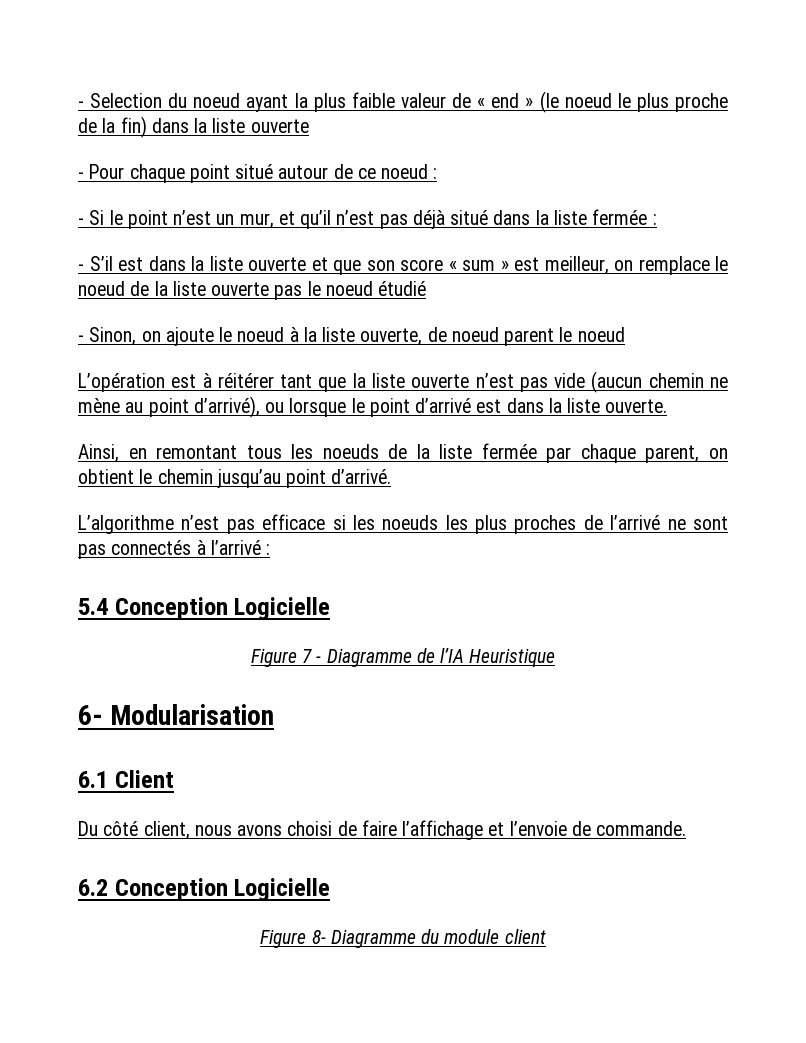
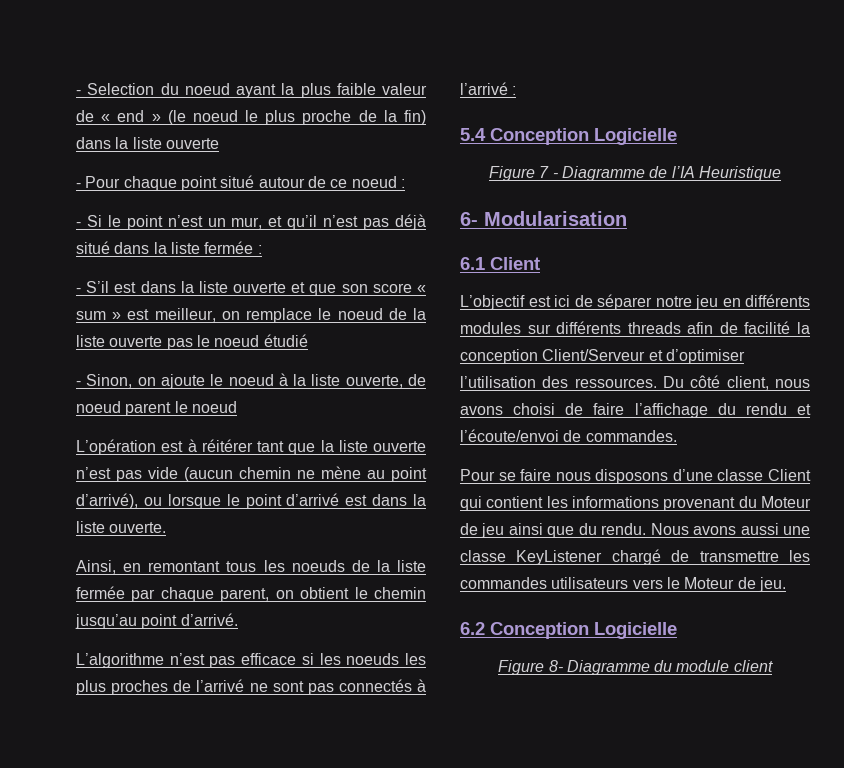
(174, 779) none -> [460,294,810,310] [460,321,810,334] [460,349,745,364] [460,376,657,388] L’objectif est ici de séparer notre jeu en différents modules sur différents threads afin de facilité la conception Client/Serveur et d’optimiser l’utilisation des ressources.
[488,821,687,836] et l’envoie de commande. -> [717,403,811,415] [460,429,677,442] [460,469,811,484] [460,496,811,511] [460,523,810,538] [460,549,810,565] [460,577,786,592] du rendu et l’écoute/envoi de commandes. // Pour se faire nous disposons d’une classe Client qui contient les informations provenant du Moteur de jeu ainsi que du rendu. Nous avons aussi une classe KeyListener chargé de transmettre les commandes utilisateurs vers le Moteur de jeu.

